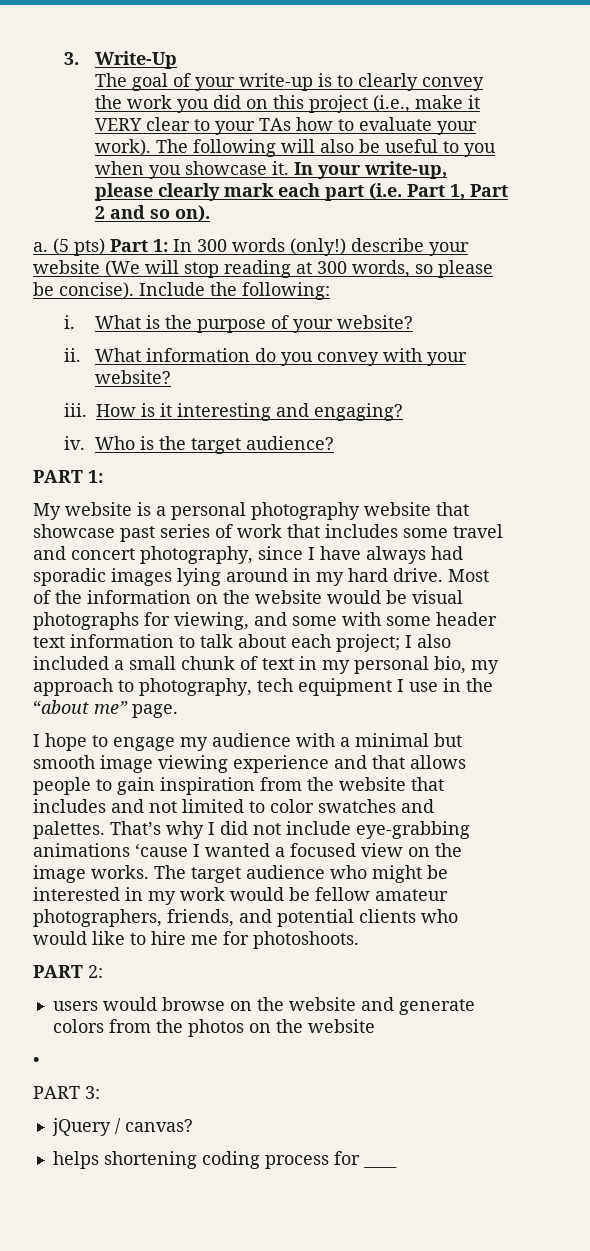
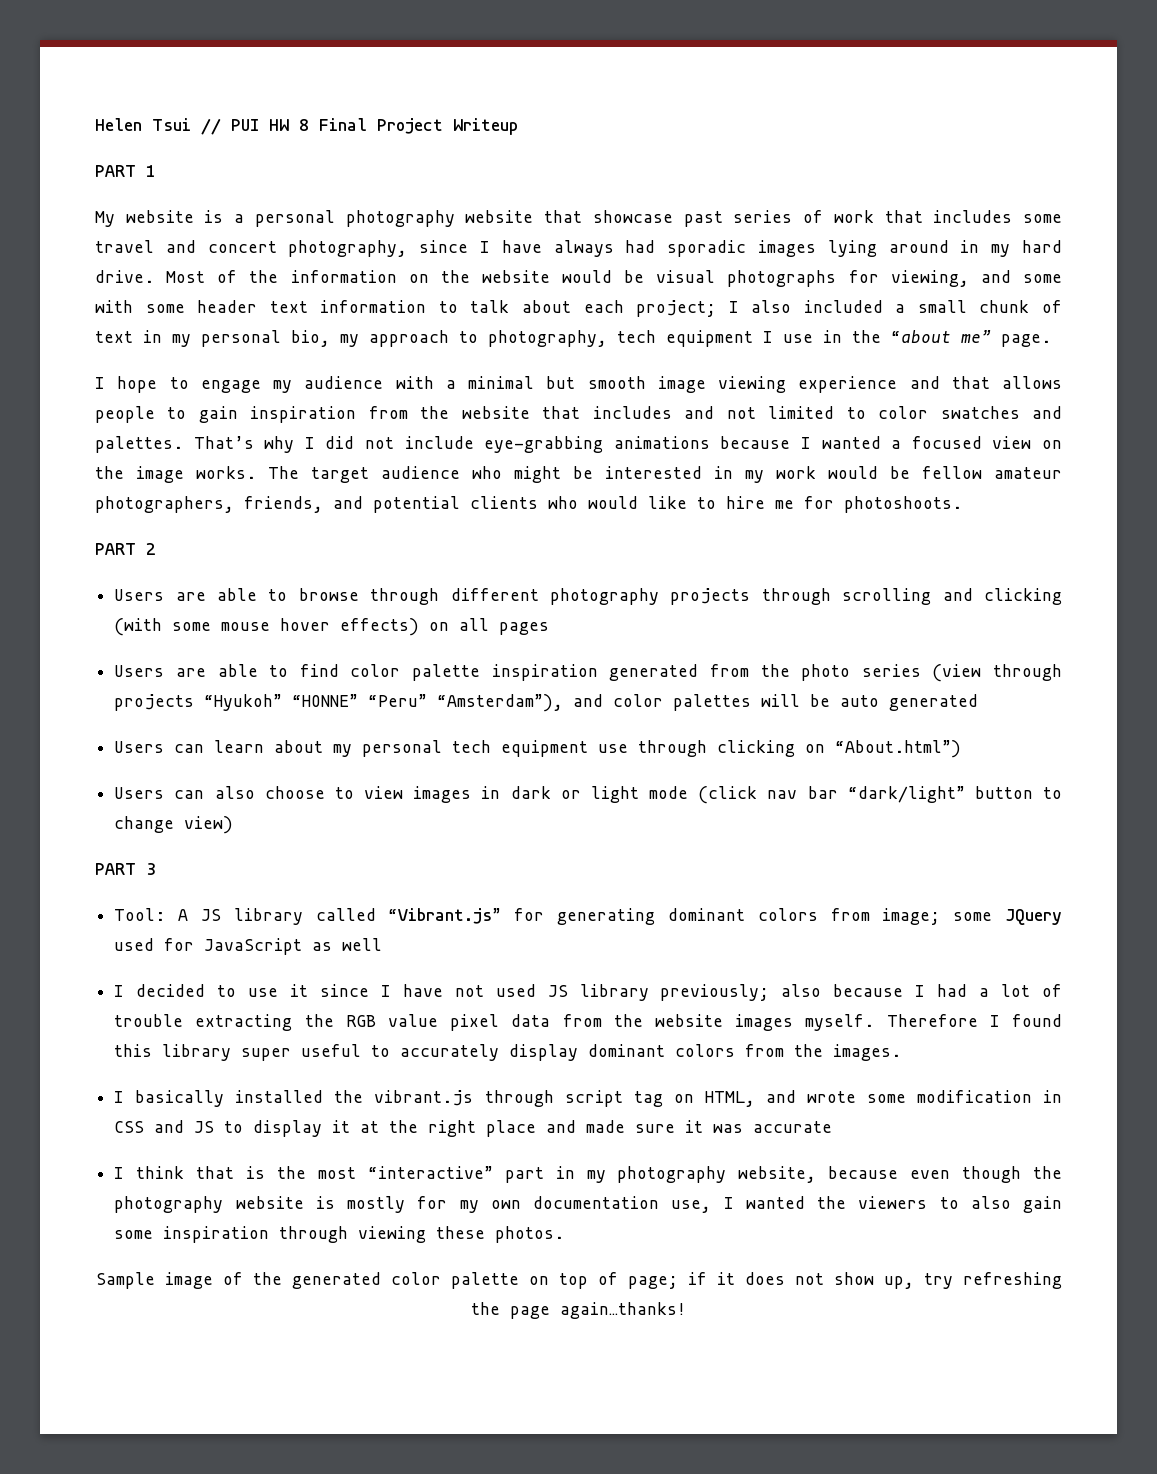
[64,51,178,69] [95,73,485,91] [95,95,481,113] [95,117,478,135] [95,139,497,157] [95,161,448,179] [95,183,509,201] [95,205,211,222] [33,238,469,256] [33,260,493,278] [33,282,330,300] [64,315,414,333] [64,348,468,366] [95,370,172,384] [64,403,404,421] [64,436,335,454] [33,470,103,483] 3. Write-Up // The goal of your write-up is to clearly convey the work you did on this project (i.e., make it VERY clear to your TAs how to evaluate your work). The following will also be useful to you when you showcase it. In your write-up, please clearly mark each part (i.e. Part 1, Part 2 and so on). // a. (5 pts) Part 1: In 300 words (only!) describe your website (We will stop reading at 300 words, so please be concise). Include the following: // i. What is the purpose of your website? // ii. What information do you convey with your website? // iii. How is it interesting and engaging? // iv. Who is the target audience? // PART 1: -> [95,118,518,135] [95,165,156,177] Helen Tsui // PUI HW 8 Final Project Writeup // PART 1
[135,843,188,857] ‘cause -> [720,436,791,449] because
[88,965,103,978] [52,997,475,1015] [52,1019,375,1037] [33,1057,40,1066] [33,1086,100,1099] [51,1118,193,1136] [52,1151,360,1169] [362,1165,397,1168] 2: // users would browse on the website and generate colors from the photos on the website // • // PART 3: // jQuery / canvas? // helps shortening coding process for ____ -> [146,543,156,555] [114,588,1062,605] [114,618,550,636] [114,664,1062,682] [114,694,979,712] [114,740,962,758] [114,786,1062,804] [114,816,234,834] [95,863,156,875] [114,908,1062,925] [114,938,383,955] [114,984,1063,1001] [114,1014,1062,1031] [114,1044,902,1061] [114,1090,1063,1107] [114,1120,833,1137] [114,1166,1062,1183] [114,1196,1062,1213] [114,1226,565,1243] [95,1272,1062,1289] [471,1302,686,1319] 2 // Users are able to browse through different photography projects through scrolling and clicking (with some mouse hover effects) on all pages // Users are able to find color palette inspiration generated from the photo series (view through projects “Hyukoh” “HONNE” “Peru” “Amsterdam”), and color palettes will be auto generated // Users can learn about my personal tech equipment use through clicking on “About.html”) // Users can also choose to view images in dark or light mode (click nav bar “dark/light” button to change view) // PART 3 // Tool: A JS library called “Vibrant.js” for generating dominant colors from image; some JQuery used for JavaScript as well // I decided to use it since I have not used JS library previously; also because I had a lot of trouble extracting the RGB value pixel data from the website images myself. Therefore I found this library super useful to accurately display dominant colors from the images. // I basically installed the vibrant.js through script tag on HTML, and wrote some modification in CSS and JS to display it at the right place and made sure it was accurate // I think that is the most “interactive” part in my photography website, because even though the photography website is mostly for my own documentation use, I wanted the viewers to also gain some inspiration through viewing these photos. // Sample image of the generated color palette on top of page; if it does not show up, try refreshing the page again…thanks!

